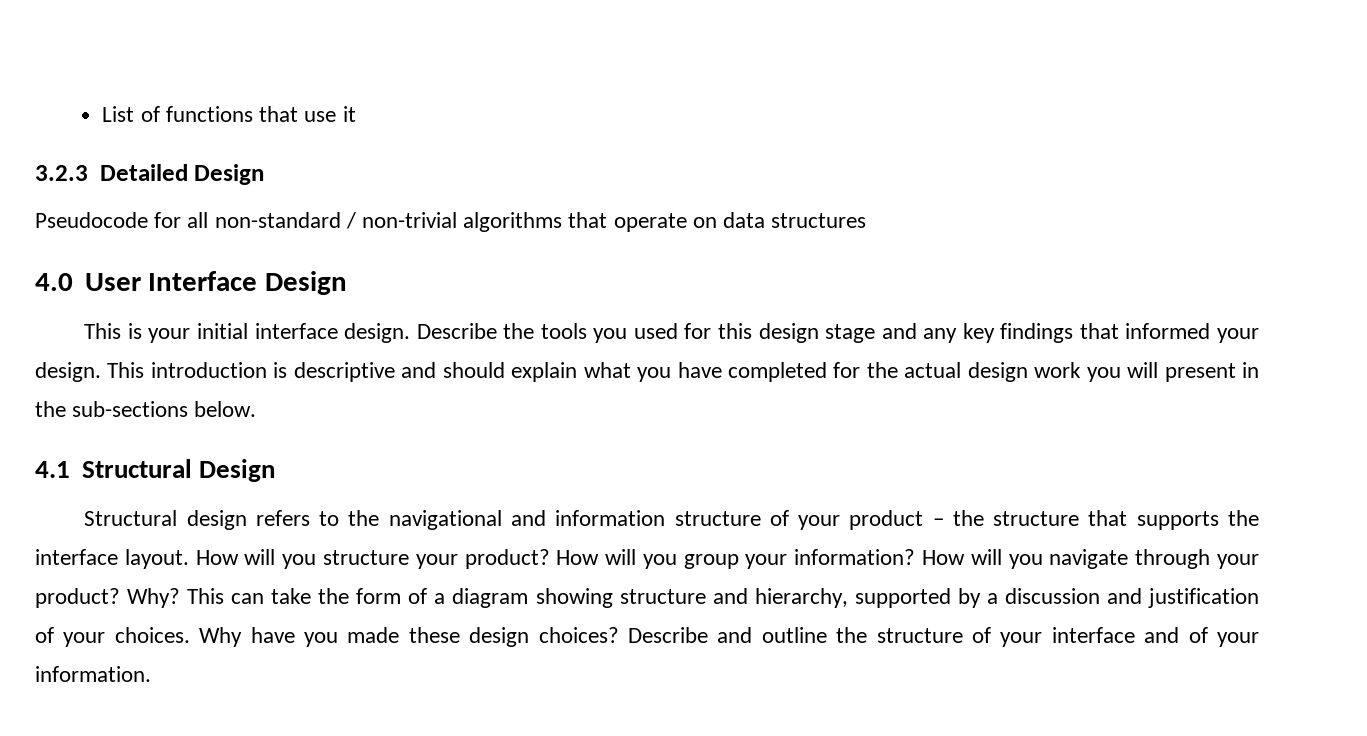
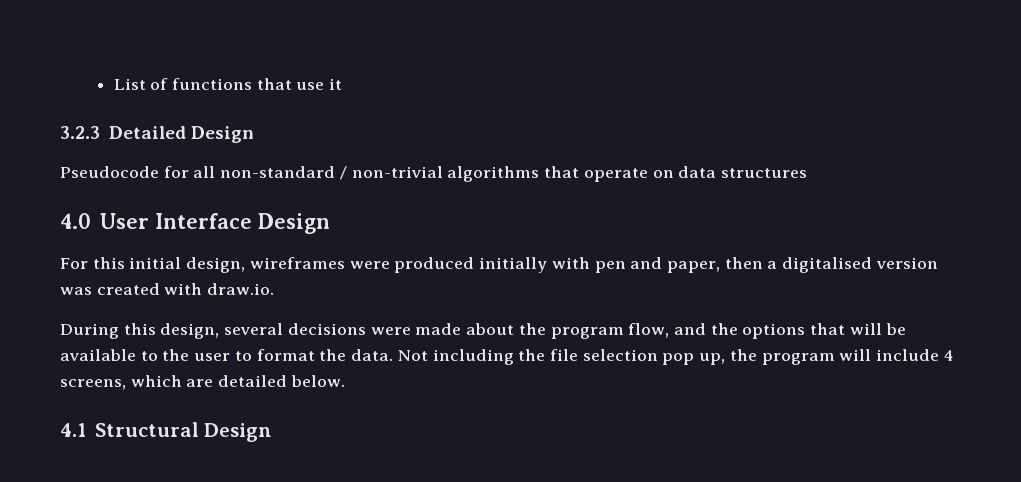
[84,323,1260,343] [35,362,1260,382] [35,401,257,417] [35,459,275,482] [84,510,1259,530] [35,549,1259,569] [35,588,1259,608] [35,627,1259,647] [35,666,151,682] This is your initial interface design. Describe the tools you used for this design stage and any key findings that informed your design. This introduction is descriptive and should explain what you have completed for the actual design work you will present in the sub-sections below. // 4.1 Structural Design // Structural design refers to the navigational and information structure of your product – the structure that supports the interface layout. How will you structure your product? How will you group your information? How will you navigate through your product? Why? This can take the form of a diagram showing structure and hierarchy, supported by a discussion and justification of your choices. Why have you made these design choices? Describe and outline the structure of your interface and of your information. -> [60,257,938,273] [60,283,275,295] [60,323,906,339] [60,349,954,365] [60,375,345,390] [60,422,273,442] For this initial design, wireframes were produced initially with pen and paper, then a digitalised version was created with draw.io. // During this design, several decisions were made about the program flow, and the options that will be available to the user to format the data. Not including the file selection pop up, the program will include 4 screens, which are detailed below. // 4.1 Structural Design

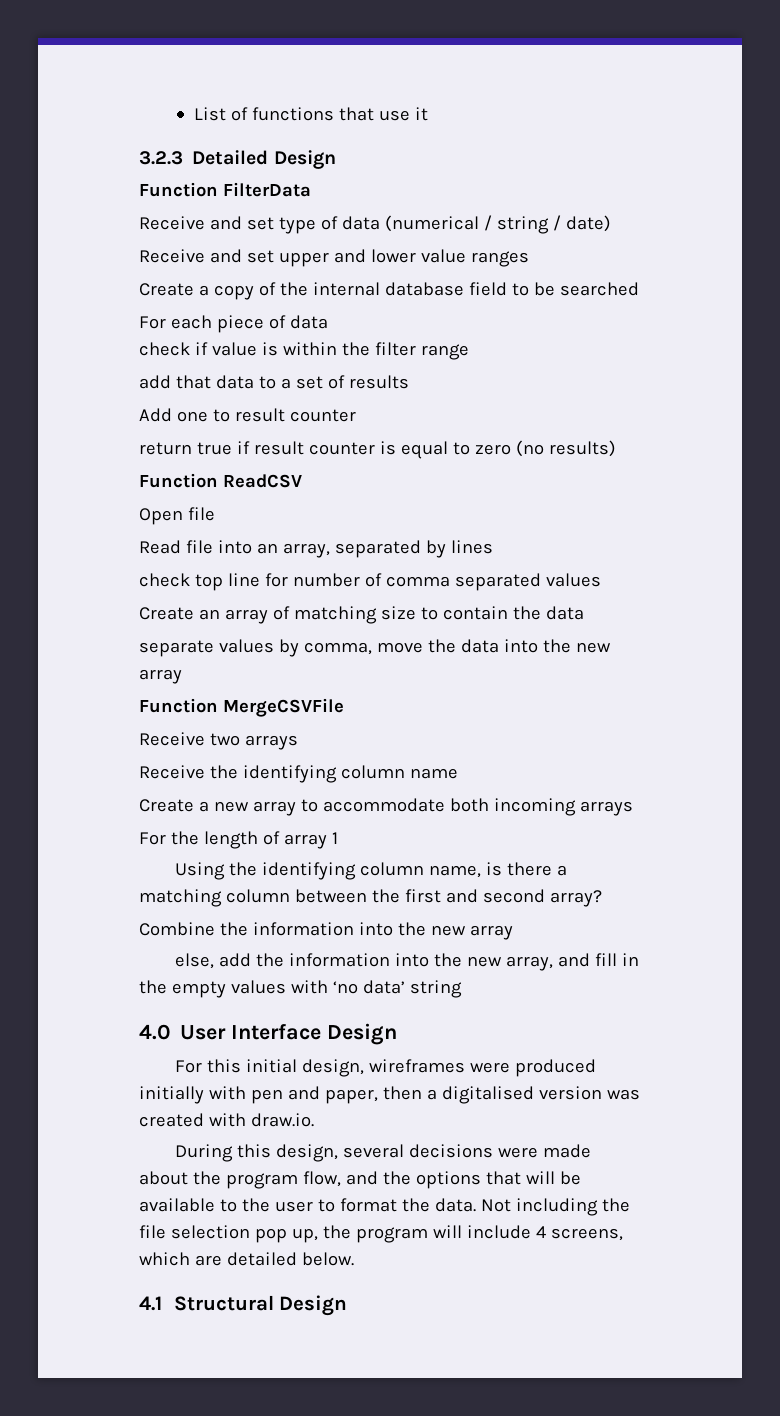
[60,166,807,182] Pseudocode for all non-standard / non-trivial algorithms that operate on data structures -> [139,182,311,197] [139,215,611,234] [139,249,529,267] [139,282,639,300] [139,315,328,333] [139,342,469,360] [139,375,409,389] [139,408,356,422] [139,440,616,459] [139,473,302,488] [139,507,215,525] [139,540,493,558] [139,573,601,591] [139,606,584,624] [139,639,611,657] [139,669,182,684] [139,698,344,717] [139,732,298,750] [139,765,458,783] [139,798,633,816] [139,831,338,849] [175,862,568,880] [139,889,602,907] [139,922,513,940] [175,953,640,971] [139,980,462,998] Function FilterData // Receive and set type of data (numerical / string / date) // Receive and set upper and lower value ranges // Create a copy of the internal database field to be searched // For each piece of data // check if value is within the filter range // add that data to a set of results // Add one to result counter // return true if result counter is equal to zero (no results) // Function ReadCSV // Open file // Read file into an array, separated by lines // check top line for number of comma separated values // Create an array of matching size to contain the data // separate values by comma, move the data into the new array // Function MergeCSVFile // Receive two arrays // Receive the identifying column name // Create a new array to accommodate both incoming arrays // For the length of array 1 // Using the identifying column name, is there a matching column between the first and second array? // Combine the information into the new array // else, add the information into the new array, and fill in the empty values with ‘no data’ string

